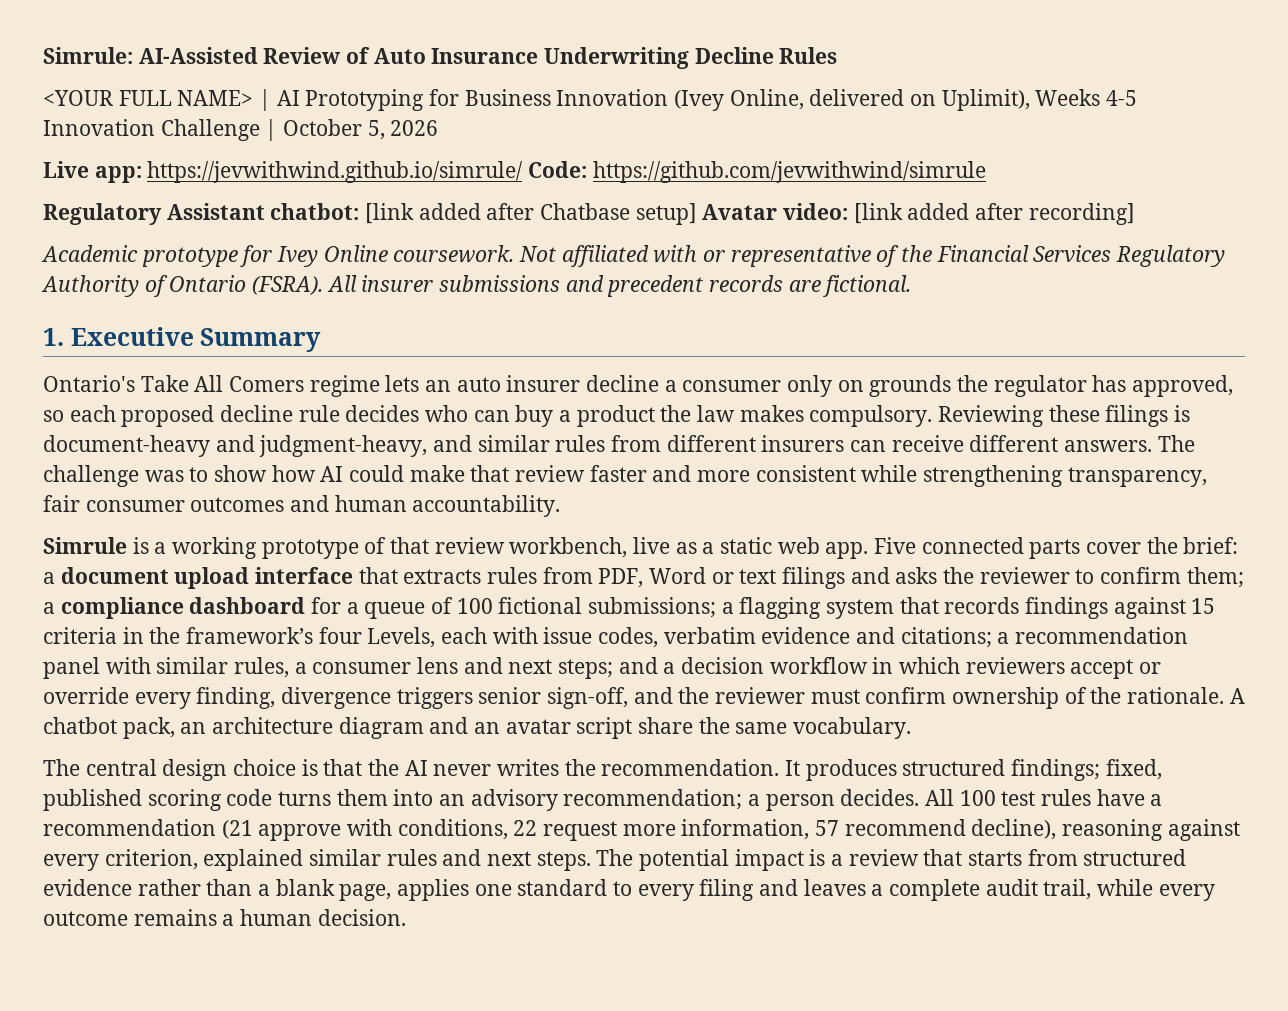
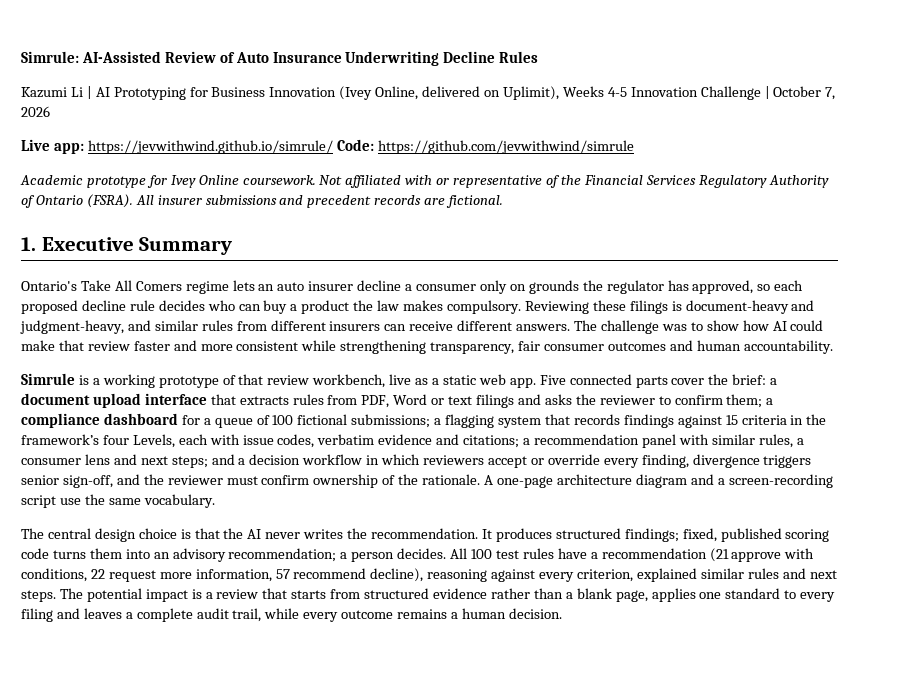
[43,90,254,106] <YOUR FULL NAME> -> [21,87,83,98] Kazumi Li
[367,120,385,140] 5, -> [825,87,836,100] 7,
[43,203,1135,225] // Regulatory Assistant chatbot: [link added after Chatbase setup] Avatar video: [link added after recording] -> (634, 147) none
[43,717,694,739] chatbot pack, an architecture diagram and an avatar script share -> [496,474,833,488] [21,495,81,508] one-page architecture diagram and a screen-recording script use

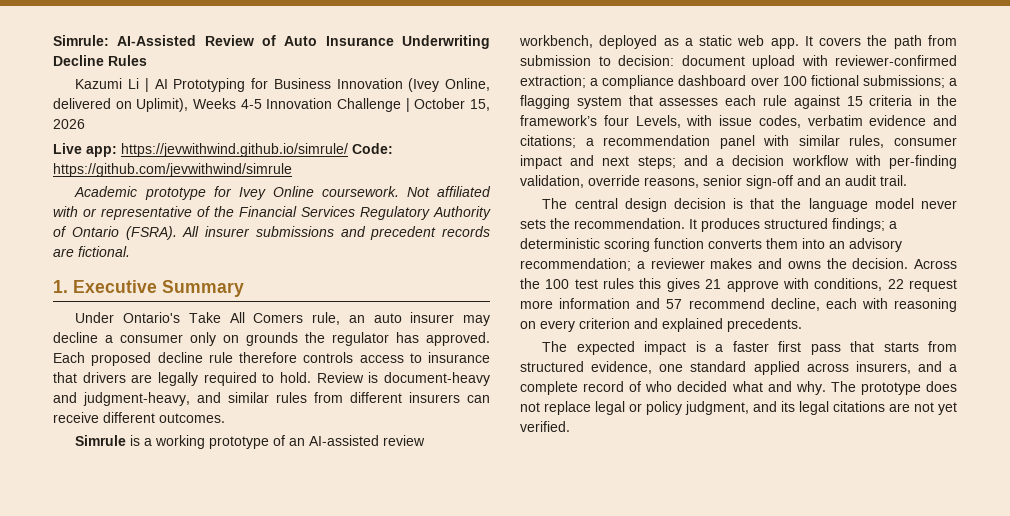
[825,87,836,100] 7, -> [470,99,490,111] 15,
(233, 246) none -> [75,312,115,323] Under
[185,280,255,294] regime lets -> [312,312,341,325] rule,
(354, 286) none -> [463,315,490,326] may
[692,280,804,294] [21,300,668,314] approved, so each proposed decline rule decides who can buy a product the law makes compulsory. Reviewing these filings -> [426,332,490,346] [53,352,490,366] [53,372,364,386] approved. Each proposed decline rule therefore controls access to insurance that drivers are legally required to hold. Review
[516,320,824,334] [21,340,833,354] answers. The challenge was to show how AI could make that review faster and more consistent while strengthening transparency, fair consumer outcomes and human accountability. -> [159,413,225,423] outcomes.
[238,374,264,385] that -> [289,435,380,446] an AI-assisted
[389,374,412,385] live -> [599,35,658,49] deployed
[539,374,778,388] [21,393,774,408] [21,413,270,428] Five connected parts cover the brief: a document upload interface that extracts rules from PDF, Word or text filings and asks the reviewer to confirm them; a compliance dashboard for a queue of -> [804,35,957,49] [520,55,957,69] [520,75,779,89] It covers the path from submission to decision: document upload with reviewer-confirmed extraction; a compliance dashboard over
[573,414,674,428] records findings -> [659,95,787,106] assesses each rule
[178,434,208,445] each -> (681, 121) none
[796,438,804,445] [21,454,110,465] a consumer lens -> [894,137,957,146] [520,155,562,169] consumer impact
[366,454,812,468] [21,474,833,488] [21,494,215,508] in which reviewers accept or override every finding, divergence triggers senior sign-off, and the reviewer must confirm ownership of the rationale. A one-page architecture diagram and a screen-recording script use the same vocabulary. -> [854,155,957,169] [520,175,907,189] with per-finding validation, override reasons, senior sign-off and an audit trail.
[138,528,177,539] choice -> [673,198,726,209] decision
[247,529,344,539] AI never writes -> [808,198,957,212] [520,219,546,229] language model never sets
[682,528,830,542] [21,548,86,559] fixed, published scoring code turns -> [889,221,897,229] [520,238,762,252] a deterministic scoring function converts
[351,548,729,562] person decides. All 100 test rules have a recommendation (21 -> [650,258,957,269] [520,278,722,292] reviewer makes and owns the decision. Across the 100 test rules this gives 21
[195,568,837,582] [21,588,836,602] [21,608,562,622] information, 57 recommend decline), reasoning against every criterion, explained similar rules and next steps. The potential impact is a review that starts from structured evidence rather than a blank page, applies one standard to every filing and leaves a complete audit trail, while every outcome remains a human decision. -> [559,298,957,312] [520,318,802,332] [542,341,957,355] [520,361,957,375] [520,381,957,395] [520,401,957,415] [520,421,570,432] information and 57 recommend decline, each with reasoning on every criterion and explained precedents. // The expected impact is a faster first pass that starts from structured evidence, one standard applied across insurers, and a complete record of who decided what and why. The prototype does not replace legal or policy judgment, and its legal citations are not yet verified.

